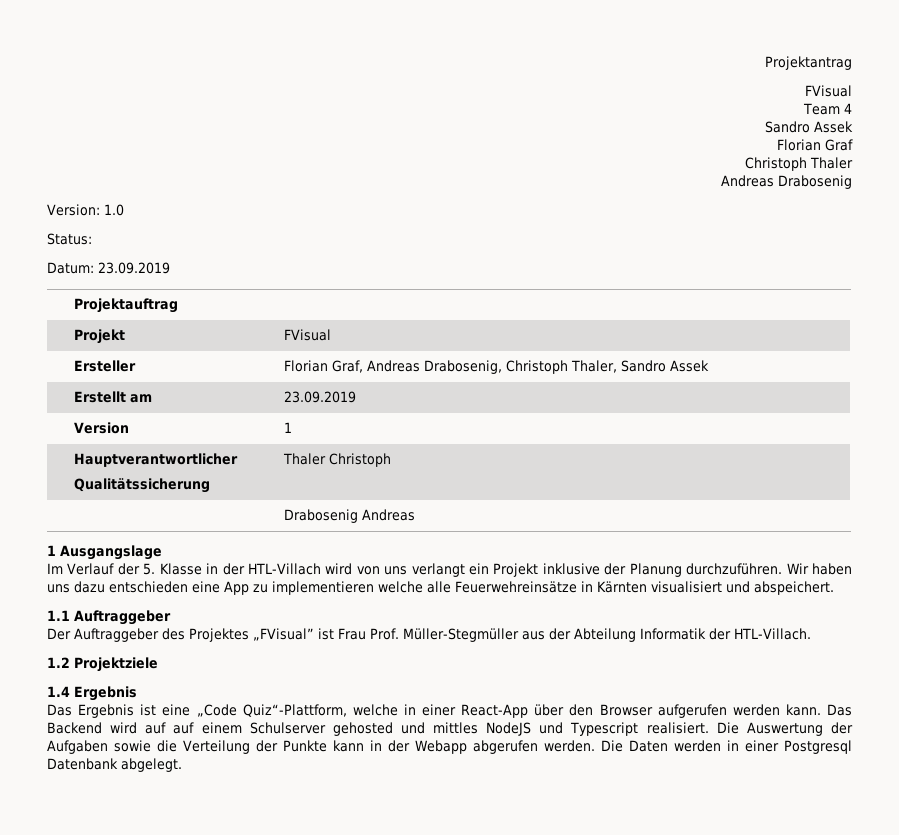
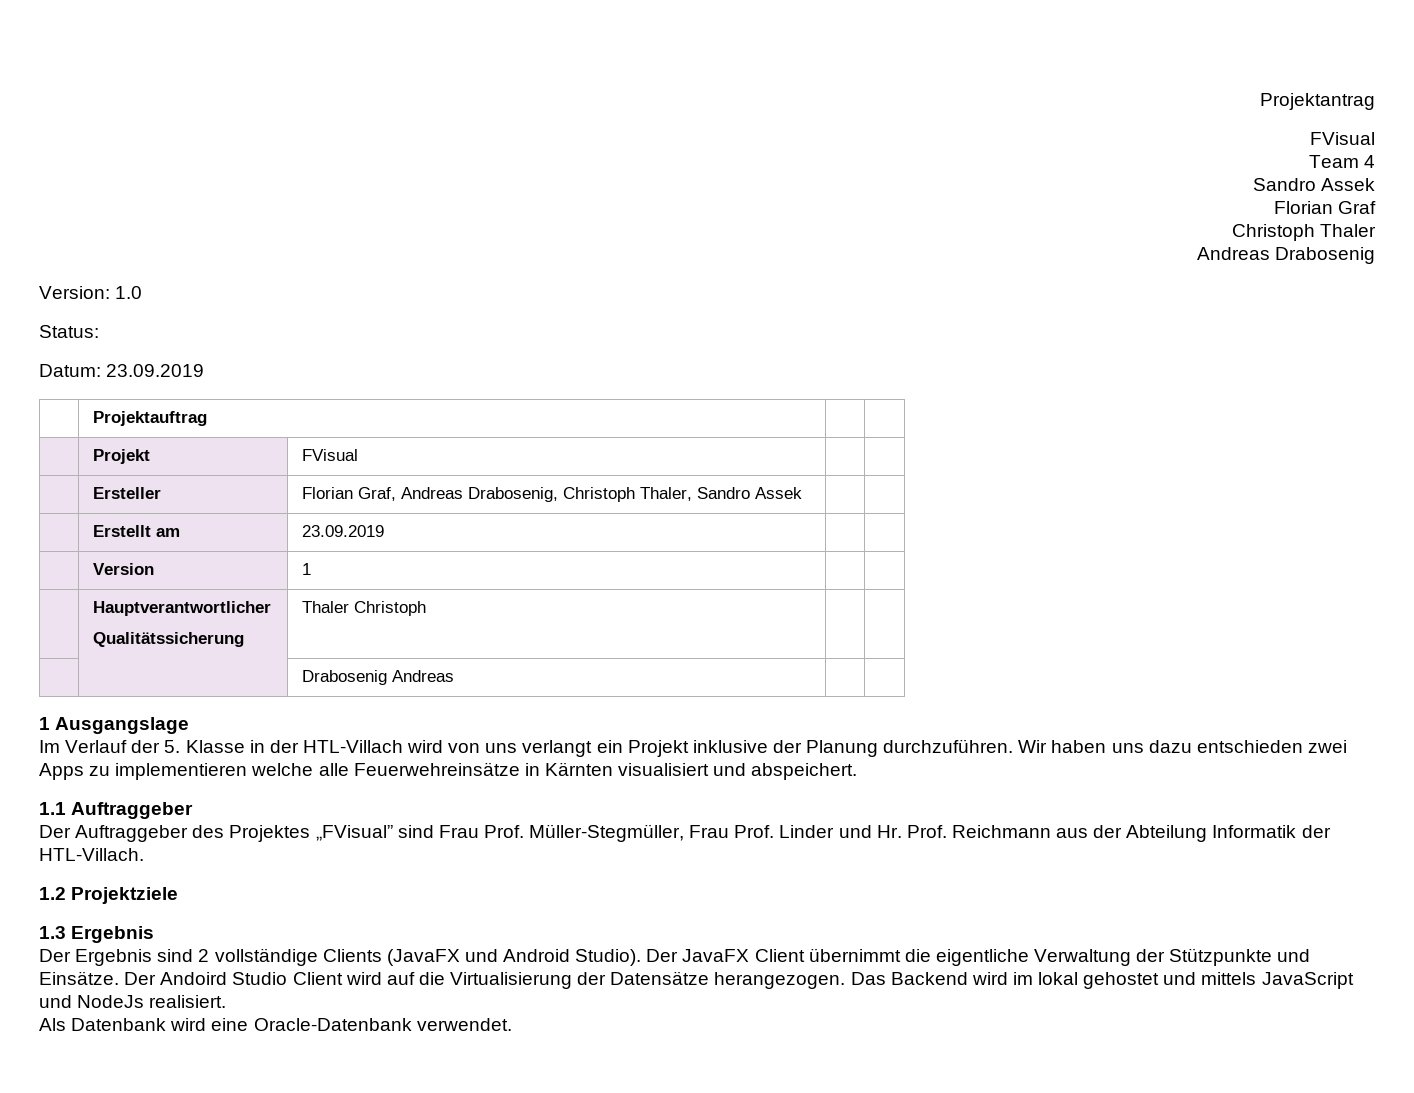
[192,581,249,595] eine App -> [1307,740,1347,753] [39,763,84,780] zwei Apps
[318,628,519,642] ist Frau Prof. Müller-Stegmüller -> [397,824,1051,842] sind Frau Prof. Müller-Stegmüller, Frau Prof. Linder und Hr. Prof. Reichmann
[47,686,70,697] 1.4 -> [39,926,66,939] 1.3
[47,704,852,718] [47,722,853,736] [47,740,853,754] [47,758,182,772] Das Ergebnis ist eine „Code Quiz“-Plattform, welche in einer React-App über den Browser aufgerufen werden kann. Das Backend wird auf auf einem Schulserver gehosted und mittles NodeJS und Typescript realisiert. Die Auswertung der Aufgaben sowie die Verteilung der Punkte kann in der Webapp abgerufen werden. Die Daten werden in einer Postgresql Datenbank abgelegt. -> [39,948,1311,966] [39,971,1354,989] [39,995,227,1008] [39,1018,512,1031] Der Ergebnis sind 2 vollständige Clients (JavaFX und Android Studio). Der JavaFX Client übernimmt die eigentliche Verwaltung der Stützpunkte und Einsätze. Der Andoird Studio Client wird auf die Virtualisierung der Datensätze herangezogen. Das Backend wird im lokal gehostet und mittels JavaScript und NodeJs realisiert. // Als Datenbank wird eine Oracle-Datenbank verwendet.

